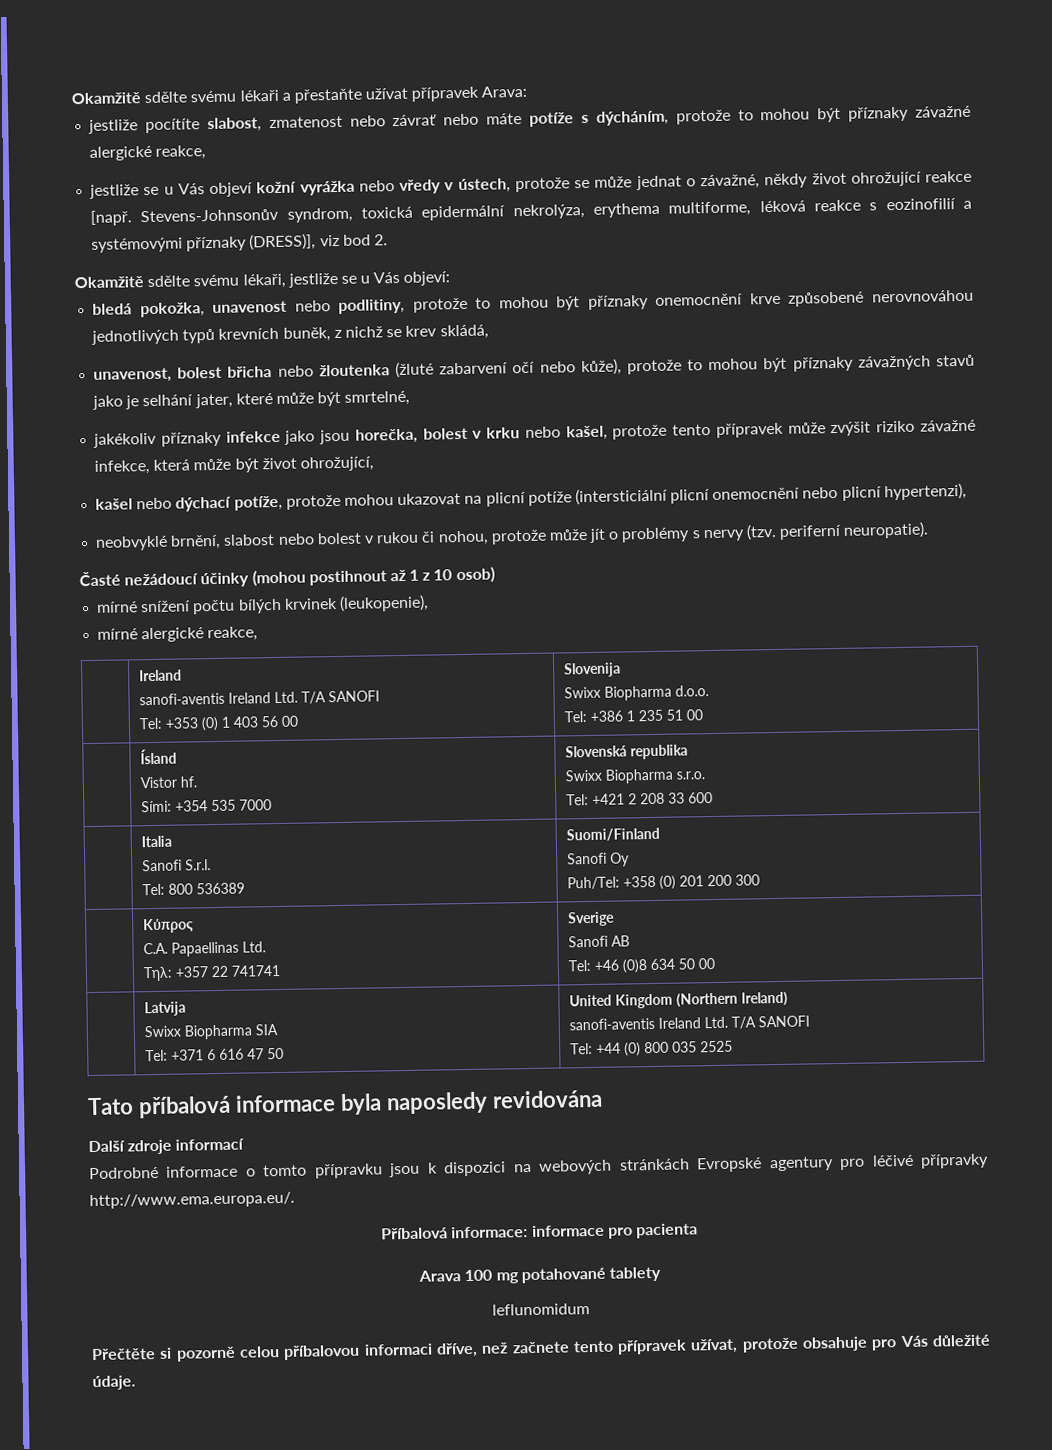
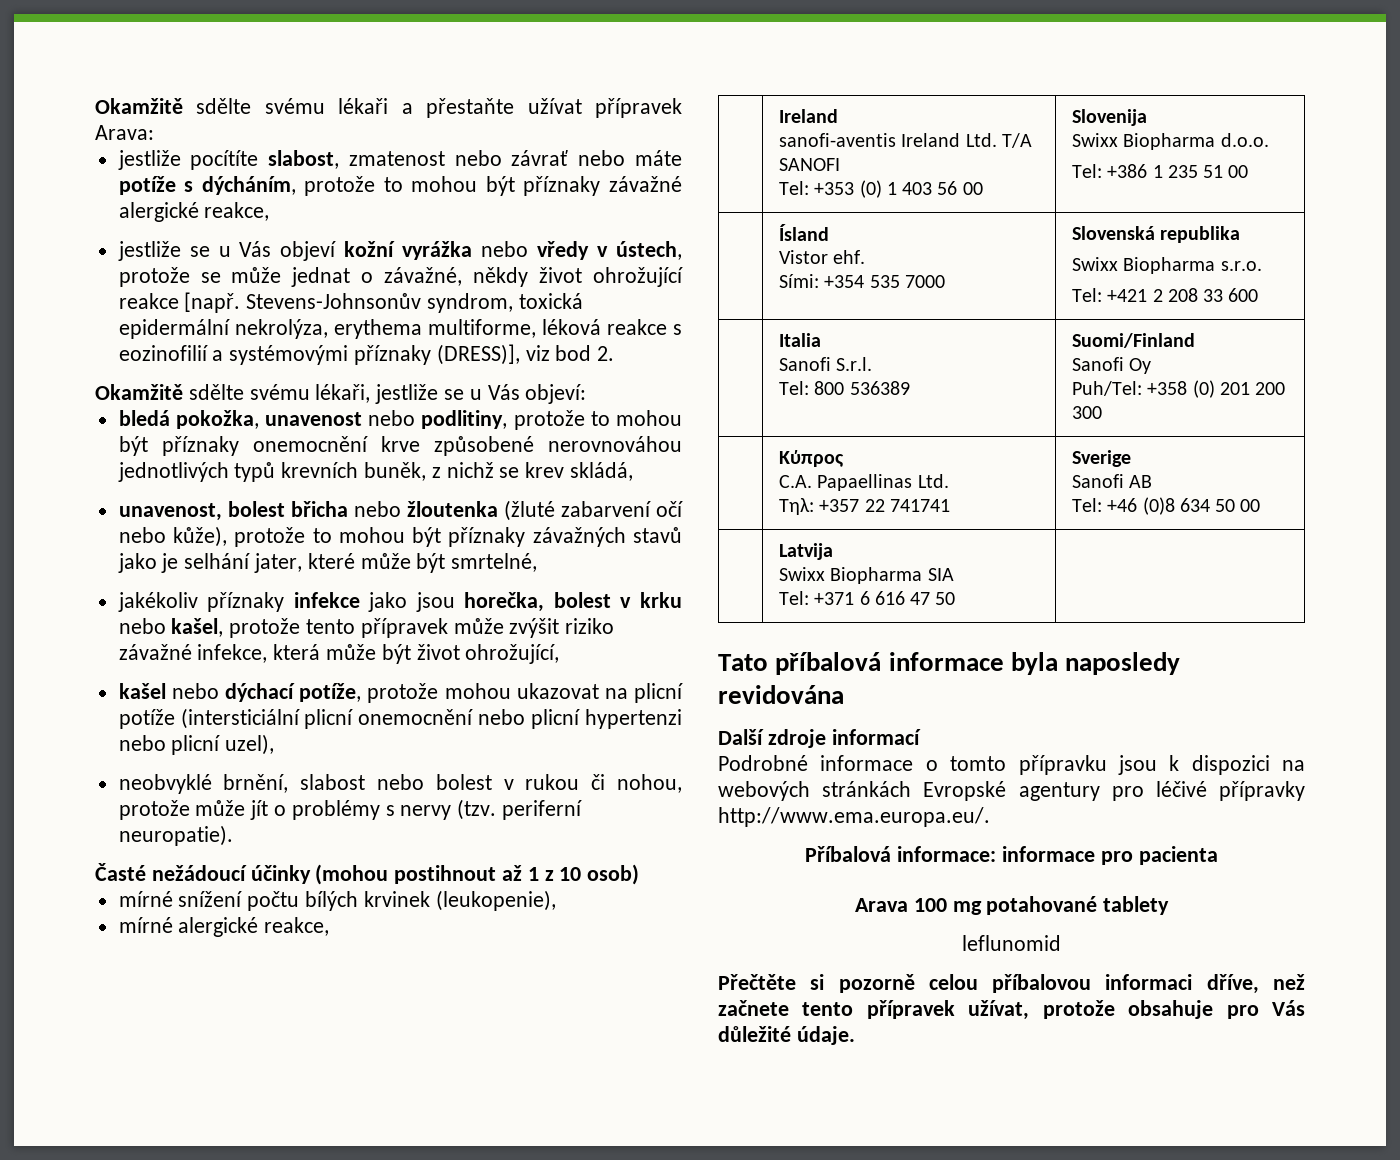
[883,482,967,501] hypertenzi), -> [585,709,682,729] [118,734,275,755] hypertenzi nebo plicní uzel),
[179,776,197,788] hf. -> [833,250,866,264] ehf.
[568,991,788,1009] [568,1015,810,1031] [569,1040,733,1057] United Kingdom (Northern Ireland) // sanofi-aventis Ireland Ltd. T/A SANOFI // Tel: +44 (0) 800 035 2525 -> (956, 598) none
[491,1303,590,1316] leflunomidum -> [962,935,1061,951] leflunomid

